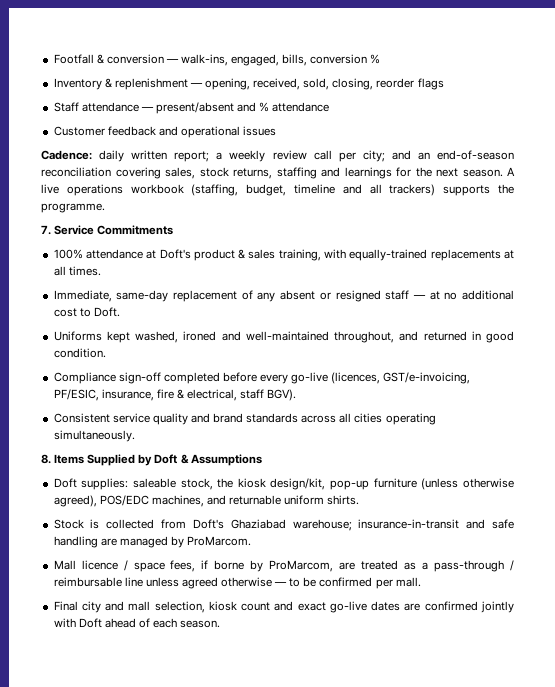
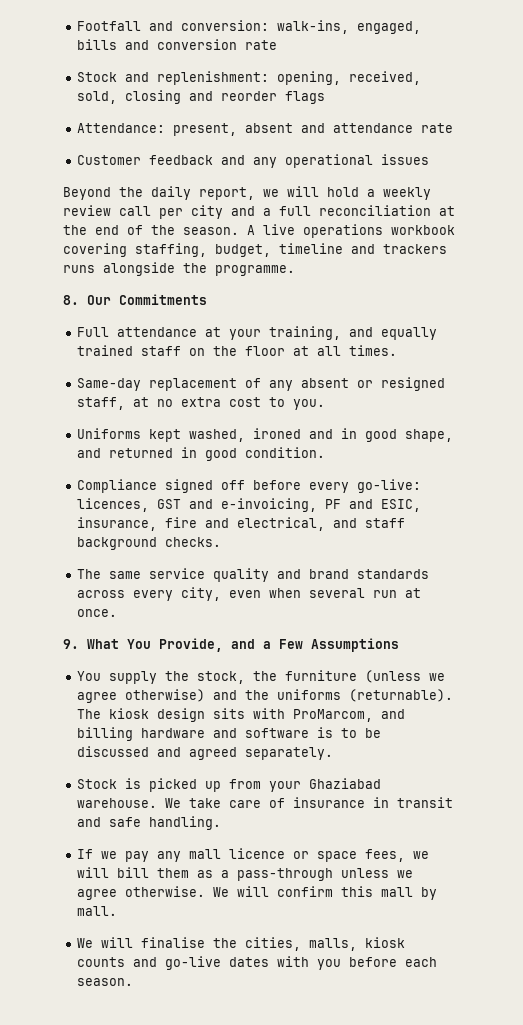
[96,54,381,66] [53,78,203,90] & conversion — walk-ins, engaged, bills, conversion % // Inventory & replenishment — -> [148,20,421,34] [76,39,277,50] [76,71,269,85] and conversion: walk-ins, engaged, bills and conversion rate // Stock and replenishment:
[332,78,374,90] closing, -> [124,90,213,104] closing and
[53,102,330,114] Staff attendance — present/absent and % attendance -> [76,123,453,136] Attendance: present, absent and attendance rate
(178, 131) none -> [252,157,277,168] any
[41,150,210,162] Cadence: daily written report; -> [63,186,359,200] Beyond the daily report, we will hold
[362,150,514,162] [41,167,458,179] city; and an end-of-season reconciliation covering sales, stock returns, staffing and learnings for the next -> [191,205,455,219] [63,225,175,235] city and a full reconciliation at the end of the
[191,184,239,196] (staffing, -> [63,243,207,257] covering staffing,
[369,184,491,196] all trackers) supports -> [383,244,447,254] [63,262,175,276] trackers runs alongside
[41,225,95,235] 7. Service -> [63,295,111,305] 8. Our
[53,249,83,259] 100% -> [76,327,109,337] Full
[159,249,501,261] Doft's product & sales training, with equally-trained replacements -> [228,326,437,340] [76,345,285,356] your training, and equally trained staff on the floor
[53,290,169,302] Immediate, same-day -> [76,378,141,391] Same-day
[385,290,426,300] staff — -> [76,397,125,410] staff,
[461,290,514,300] additional -> [180,397,221,407] extra
[93,307,120,317] Doft. -> [292,399,325,410] you.
[245,331,395,343] well-maintained throughout, -> [340,428,453,442] in good shape,
[118,372,471,384] [53,389,297,401] [53,413,110,423] sign-off completed before every go-live (licences, GST/e-invoicing, PF/ESIC, insurance, fire & electrical, staff BGV). // Consistent -> [164,479,421,493] [76,498,421,512] [76,517,405,531] [76,537,221,550] [76,569,141,579] signed off before every go-live: licences, GST and e-invoicing, PF and ESIC, insurance, fire and electrical, and staff background checks. // The same
[339,413,436,425] [53,430,135,442] [41,454,262,466] [53,478,514,490] [53,495,360,507] [53,519,514,531] [53,536,252,548] [53,560,514,572] [53,577,421,589] [53,601,514,613] [53,618,150,628] all cities operating simultaneously. // 8. Items Supplied by Doft & Assumptions // Doft supplies: saleable stock, the kiosk design/kit, pop-up furniture (unless otherwise agreed), POS/EDC machines, and returnable uniform shirts. // Stock is collected from Doft's Ghaziabad warehouse; insurance-in-transit and safe handling are managed by ProMarcom. // Mall licence / space fees, if borne by ProMarcom, are treated as a pass-through / reimbursable line unless agreed otherwise — to be confirmed per mall. // Final city and mall selection, kiosk count and exact go-live dates are confirmed jointly with Doft ahead of -> [132,587,421,601] [76,609,117,617] [63,638,399,652] [76,670,445,684] [76,689,453,703] [76,708,405,722] [76,727,381,741] [76,746,333,760] [76,778,381,792] [76,797,453,808] [76,816,221,830] [76,848,429,862] [76,867,413,881] [76,886,437,900] [76,906,117,916] [76,937,405,951] [76,956,397,970] every city, even when several run at once. // 9. What You Provide, and a Few Assumptions // You supply the stock, the furniture (unless we agree otherwise) and the uniforms (returnable). The kiosk design sits with ProMarcom, and billing hardware and software is to be discussed and agreed separately. // Stock is picked up from your Ghaziabad warehouse. We take care of insurance in transit and safe handling. // If we pay any mall licence or space fees, we will bill them as a pass-through unless we agree otherwise. We will confirm this mall by mall. // We will finalise the cities, malls, kiosk counts and go-live dates with you before

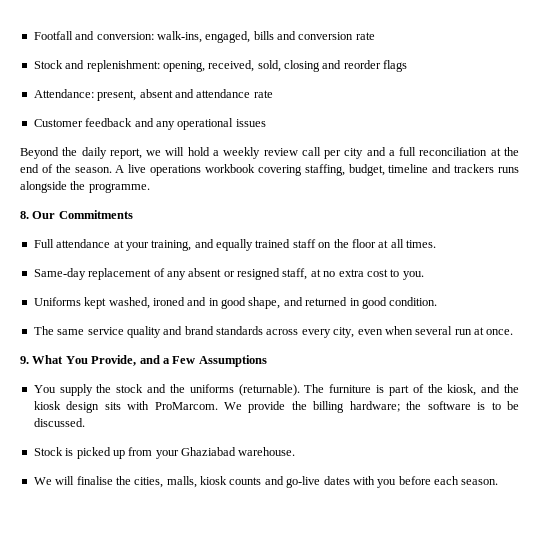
[76,479,421,493] [76,498,421,512] [76,517,405,531] [76,537,221,550] // Compliance signed off before every go-live: licences, GST and e-invoicing, PF and ESIC, insurance, fire and electrical, and staff background checks. -> (438, 301) none
[196,670,445,684] [76,689,205,703] stock, the furniture (unless we agree otherwise) -> [116,384,144,393] stock
[108,708,405,722] [76,727,381,741] [76,746,333,760] kiosk design sits with ProMarcom, and billing hardware and software is to be discussed and agreed separately. -> [329,384,519,396] [33,401,519,413] [33,418,85,427] furniture is part of the kiosk, and the kiosk design sits with ProMarcom. We provide the billing hardware; the software is to be discussed.
[164,797,453,808] [76,816,221,830] [76,848,429,862] [76,867,413,881] [76,886,437,900] [76,906,117,916] We take care of insurance in transit and safe handling. // If we pay any mall licence or space fees, we will bill them as a pass-through unless we agree otherwise. We will confirm this mall by mall. -> (296, 451) none

